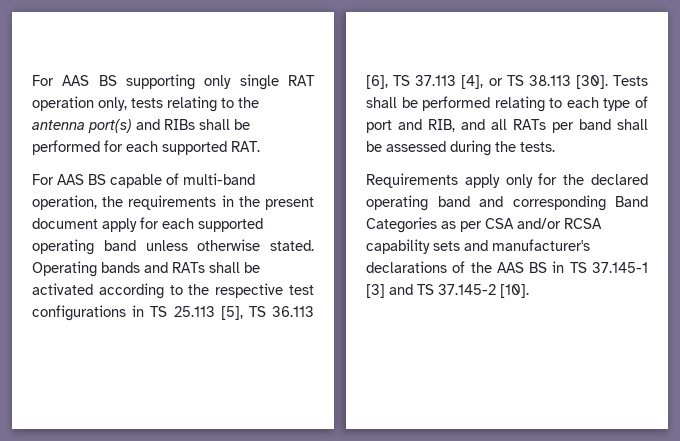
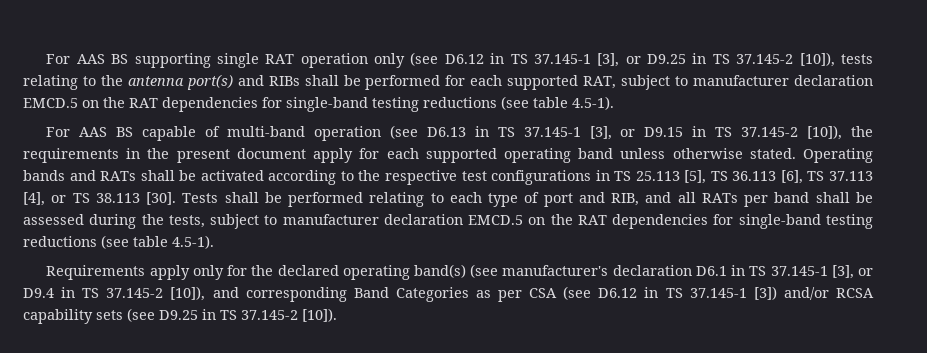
[204,75,232,89] only -> (211, 60) none
[98,97,127,111] only, -> [374,52,835,68] only (see D6.12 in TS 37.145-1 [3], or D9.25 in TS 37.145-2 [10]),
[231,141,260,152] RAT. -> [583,75,874,90] [23,96,614,112] RAT, subject to manufacturer declaration EMCD.5 on the RAT dependencies for single-band testing reductions (see table 4.5-1).
[32,195,97,210] operation, -> [313,125,843,141] operation (see D6.13 in TS 37.145-1 [3], or D9.15 in TS 37.145-2 [10]),
[520,142,555,152] tests. -> [168,214,873,229] [23,235,214,249] tests, subject to manufacturer declaration EMCD.5 on the RAT dependencies for single-band testing reductions (see table 4.5-1).
[437,196,470,207] band -> [413,264,874,279] [23,286,206,301] band(s) (see manufacturer's declaration D6.1 in TS 37.145-1 [3], or D9.4 in TS 37.145-2 [10]),
[517,218,602,229] [366,239,590,254] [366,261,648,273] [366,284,529,298] and/or RCSA capability sets and manufacturer's declarations of the AAS BS in TS 37.145-1 [3] and TS 37.145-2 [10]. -> [563,286,874,300] [23,308,337,324] (see D6.12 in TS 37.145-1 [3]) and/or RCSA capability sets (see D9.25 in TS 37.145-2 [10]).

